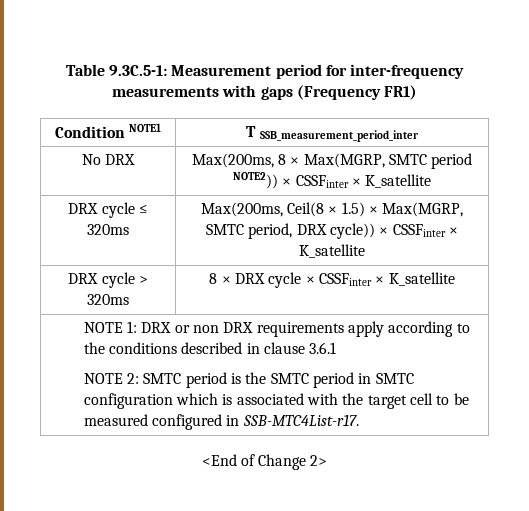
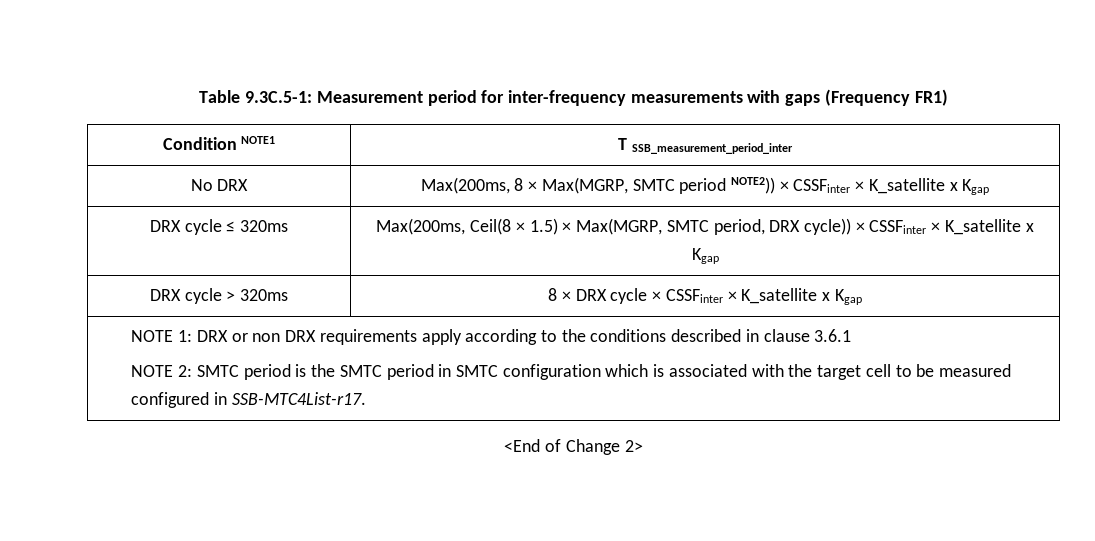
(432, 181) none -> [949,179,990,195] x Kgap
(365, 251) none -> [1025,223,1034,232] [691,248,719,264] x Kgap
(455, 279) none -> [822,289,862,305] x Kgap

